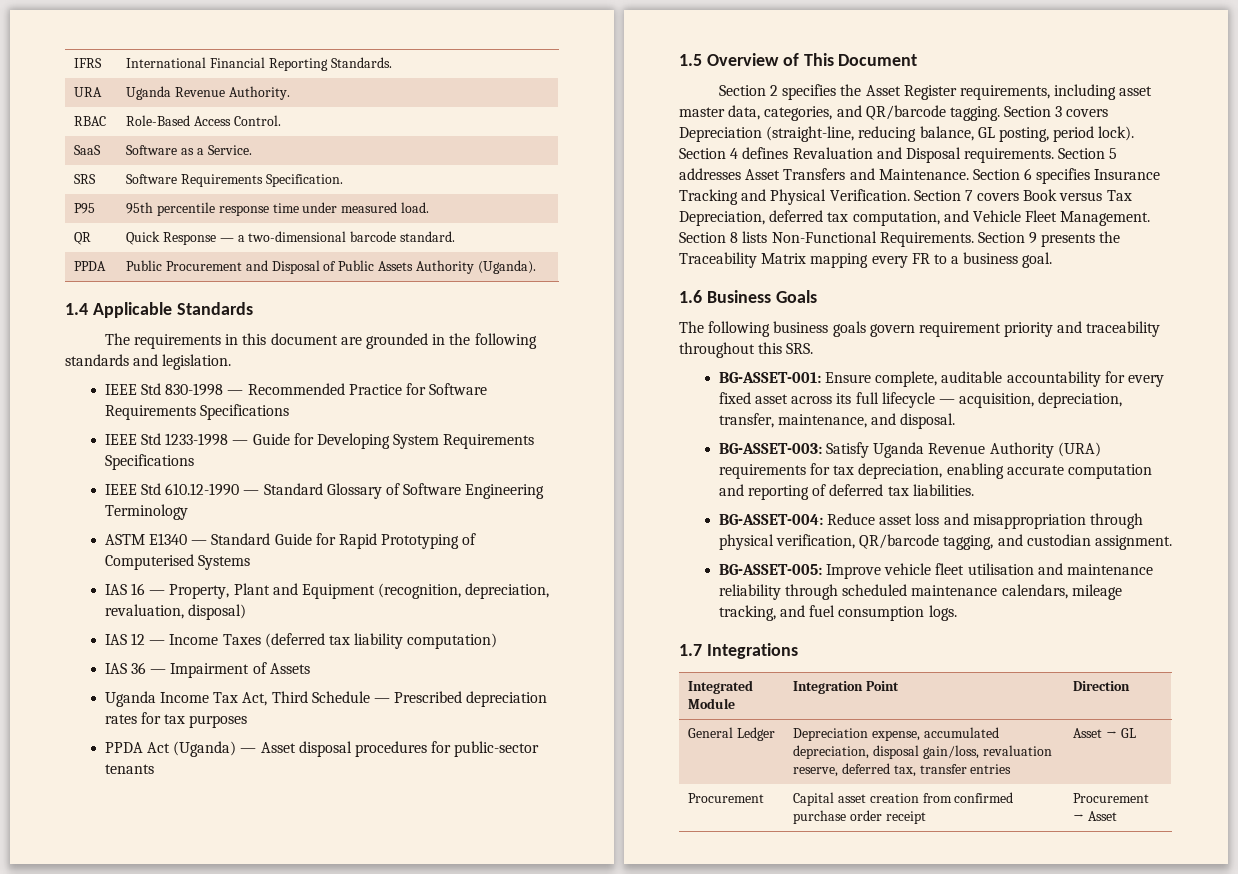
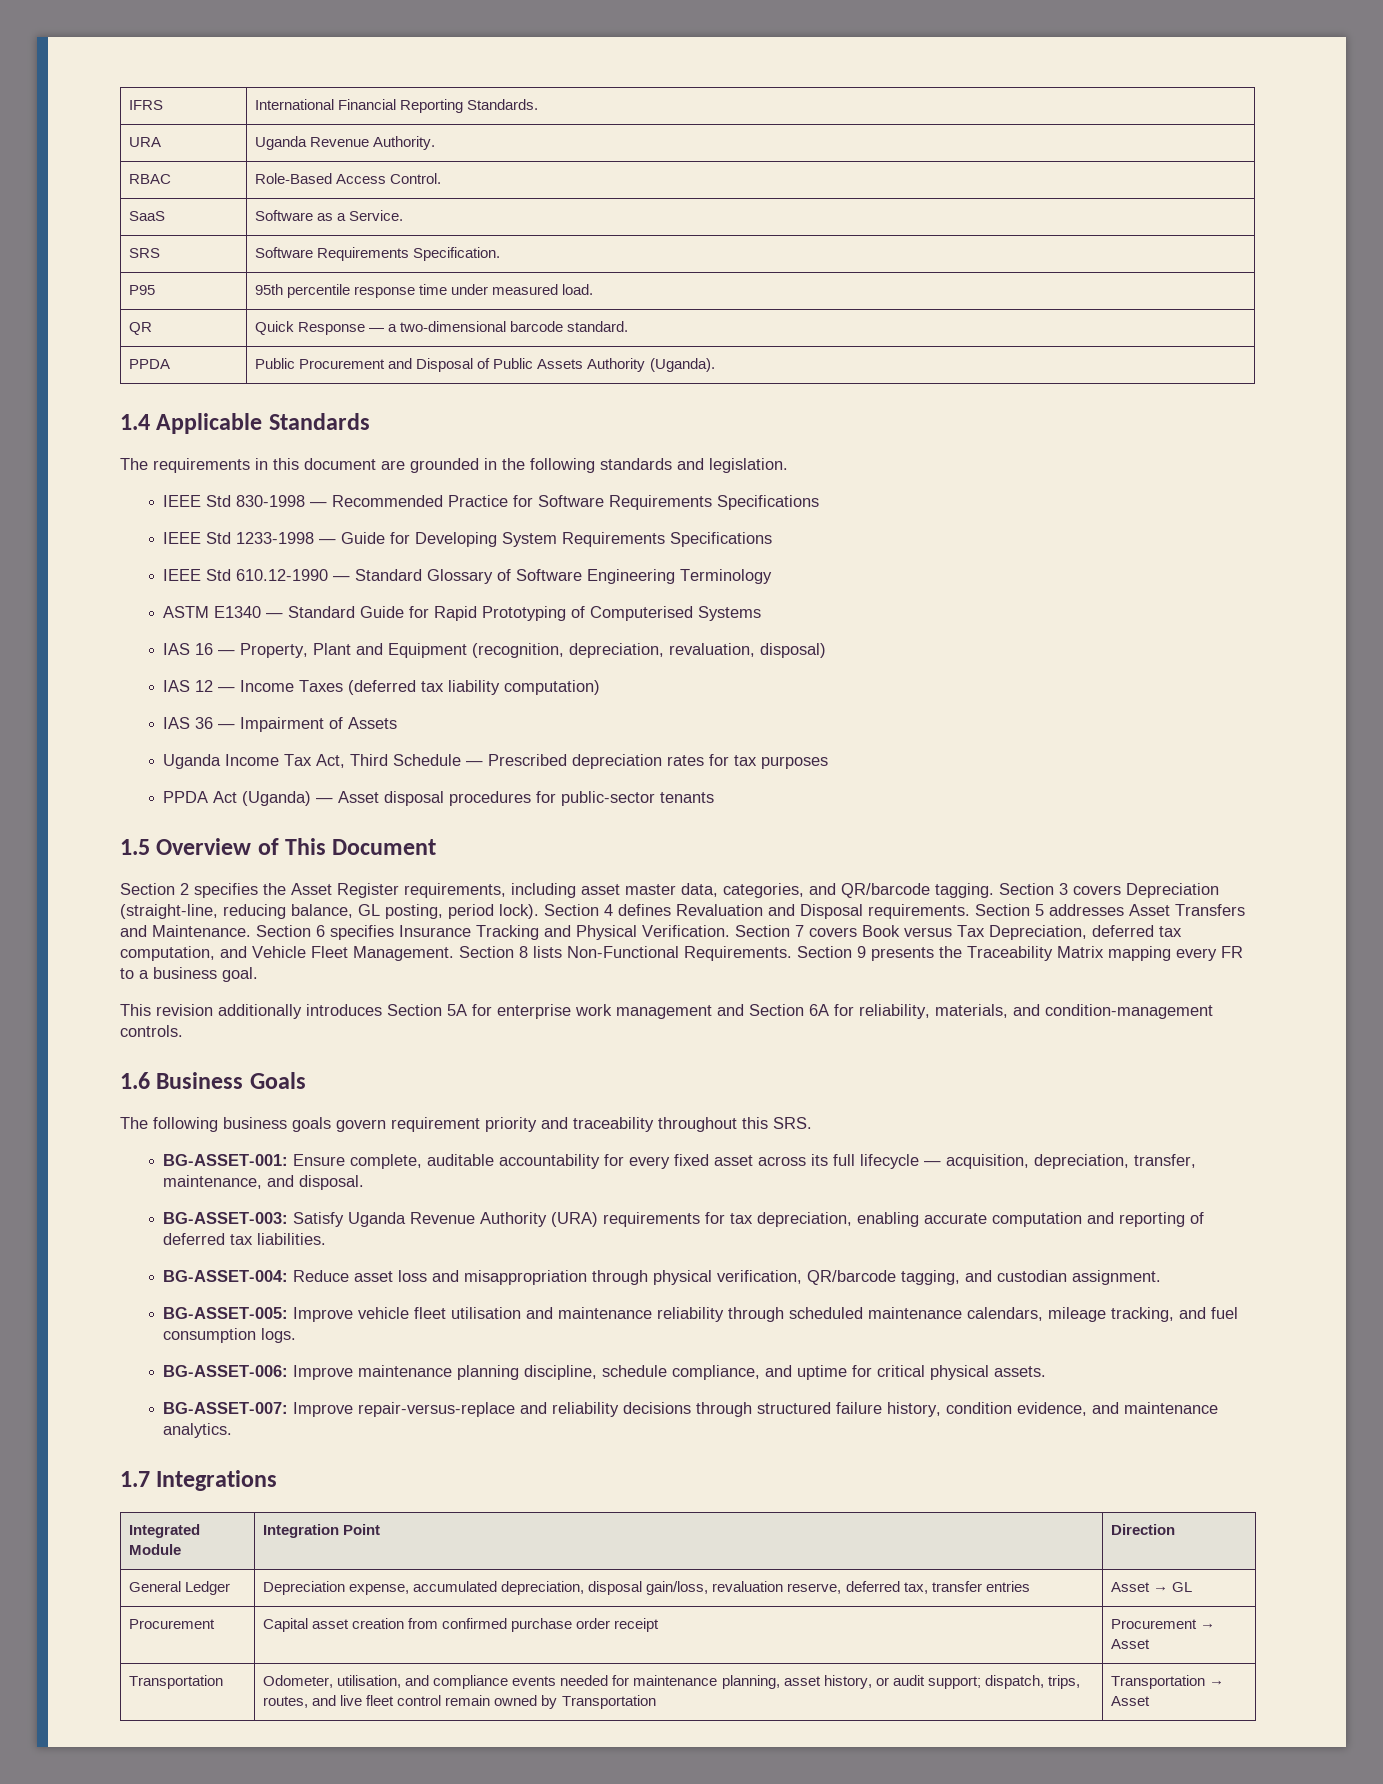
(1053, 260) none -> [120,1004,1213,1019] [120,1025,183,1037] // This revision additionally introduces Section 5A for enterprise work management and Section 6A for reliability, materials, and condition-management controls.
(957, 613) none -> [163,1365,1047,1380] [163,1402,1219,1417] [163,1423,233,1438] // BG-ASSET-006: Improve maintenance planning discipline, schedule compliance, and uptime for critical physical assets. // BG-ASSET-007: Improve repair-versus-replace and reliability decisions through structured failure history, condition evidence, and maintenance analytics.
(1118, 816) none -> [129,1675,224,1689] [263,1675,1080,1689] [263,1695,656,1709] [1111,1675,1225,1689] [1111,1696,1151,1706] // Transportation | Odometer, utilisation, and compliance events needed for maintenance planning, asset history, or audit support; dispatch, trips, routes, and live fleet control remain owned by Transportation | Transportation → Asset

